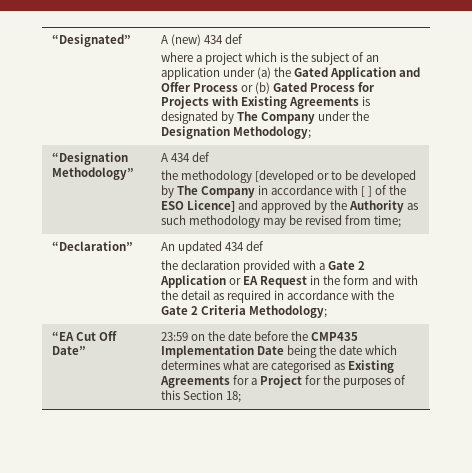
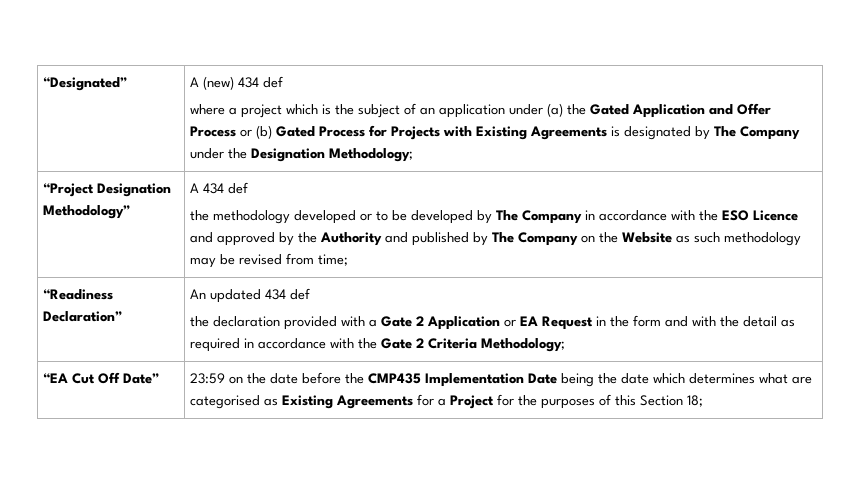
[51,152,128,165] “Designation -> [43,183,172,197] “Project Designation
[254,170,314,183] [developed -> [294,210,357,224] developed
[361,185,388,197] [ ] of -> (696, 215) none
[186,200,235,212] Licence] -> [753,210,799,221] Licence
(405, 206) none -> [385,232,673,246] and published by The Company on the Website
[51,241,133,251] “Declaration” -> [43,289,114,300] [43,311,123,322] “Readiness Declaration”

